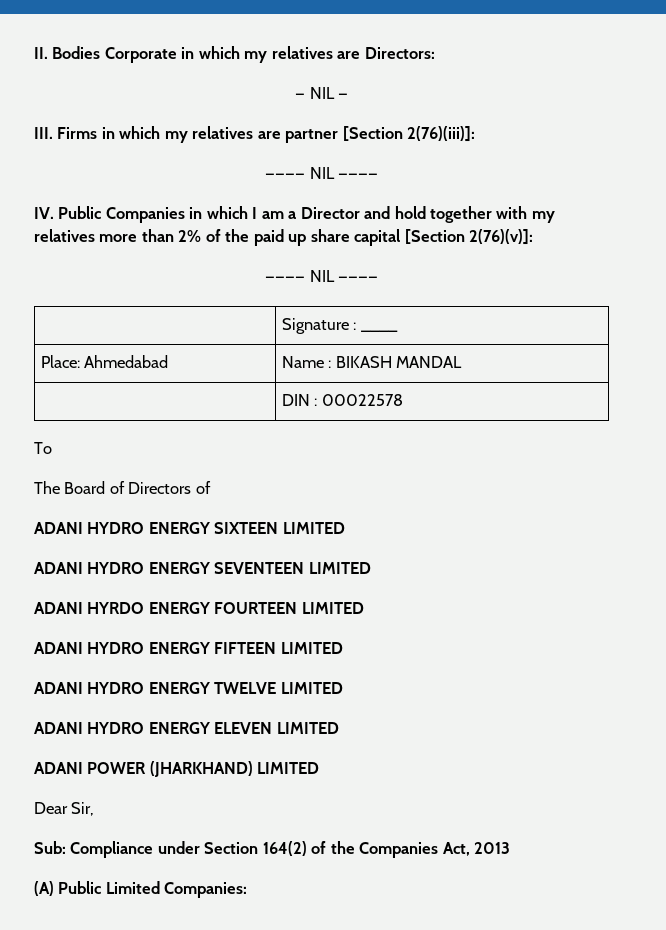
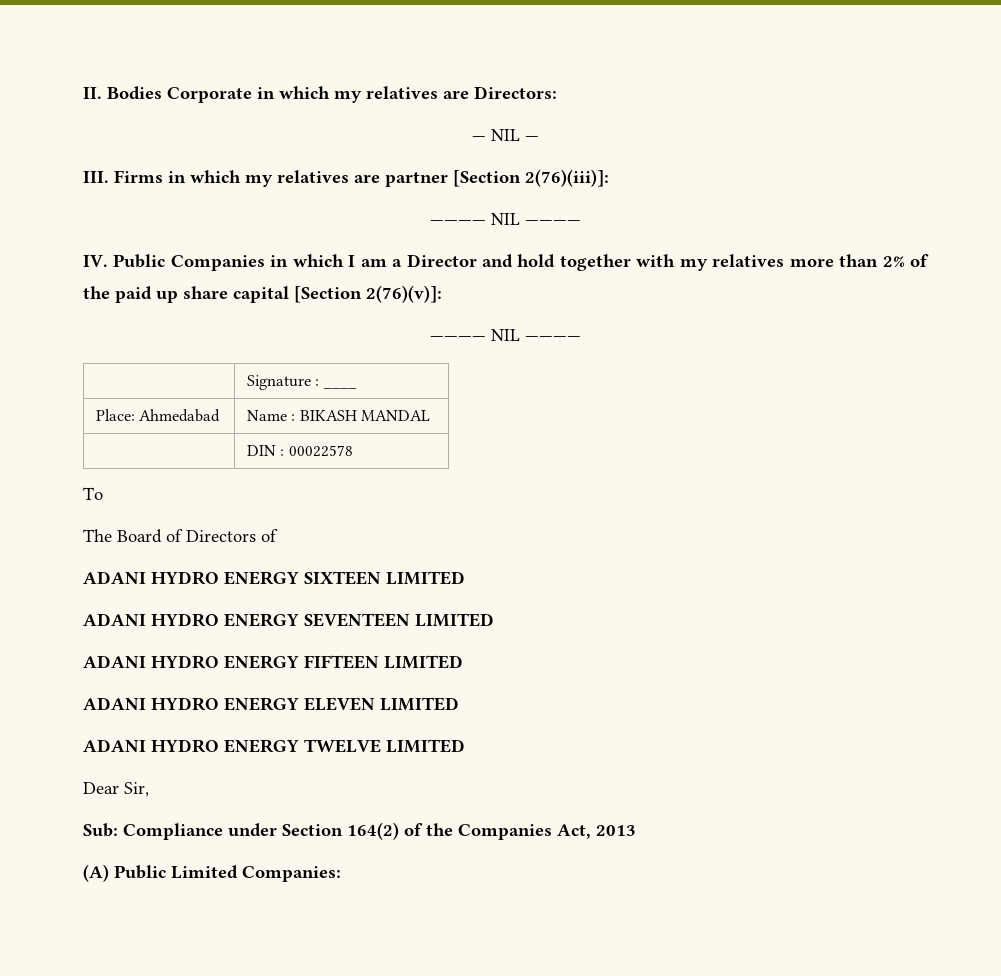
[34,602,364,614] // ADANI HYRDO ENERGY FOURTEEN LIMITED -> (494, 620) none
[34,682,343,694] // ADANI HYDRO ENERGY TWELVE LIMITED -> (463, 662) none
[87,761,253,777] POWER (JHARKHAND) -> [151,739,381,753] HYDRO ENERGY TWELVE

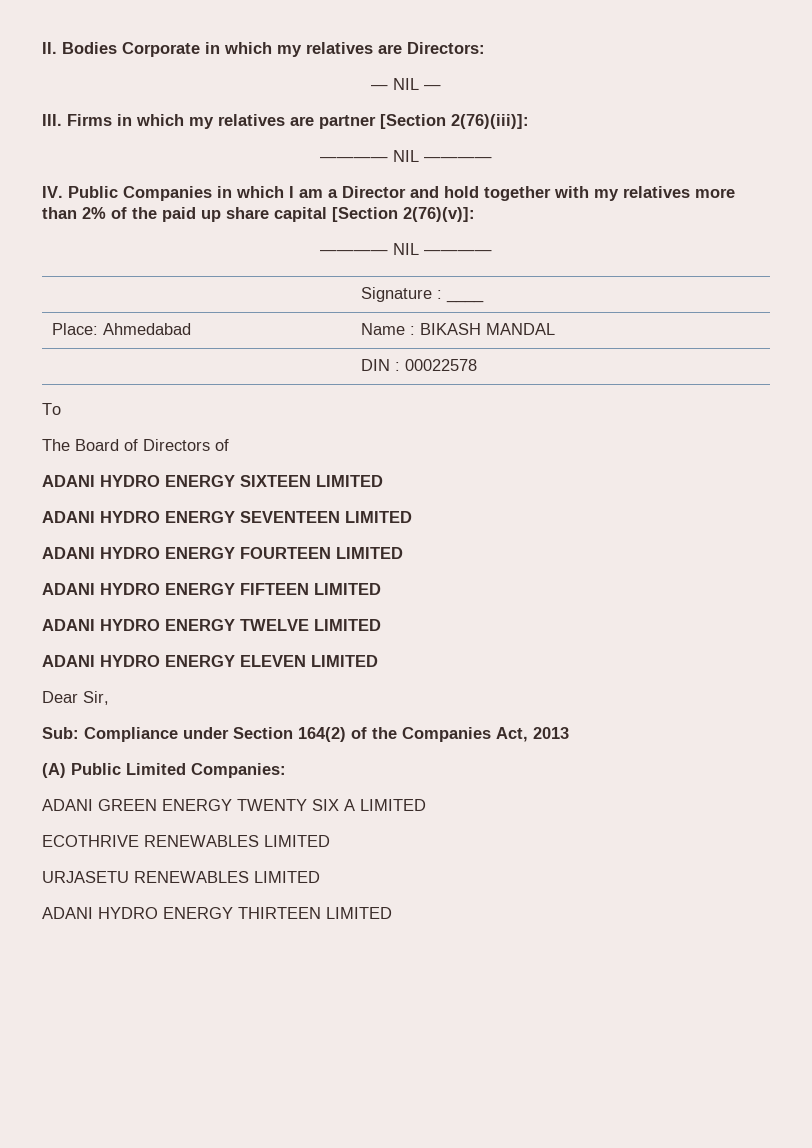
(494, 620) none -> [42,547,403,559] // ADANI HYDRO ENERGY FOURTEEN LIMITED
[304,697,459,711] [83,739,381,753] ELEVEN LIMITED // ADANI HYDRO ENERGY TWELVE -> [240,619,381,631] [42,655,306,667] TWELVE LIMITED // ADANI HYDRO ENERGY ELEVEN
(341, 874) none -> [42,799,426,811] [42,835,330,847] [42,871,320,883] [42,907,392,919] // ADANI GREEN ENERGY TWENTY SIX A LIMITED // ECOTHRIVE RENEWABLES LIMITED // URJASETU RENEWABLES LIMITED // ADANI HYDRO ENERGY THIRTEEN LIMITED

